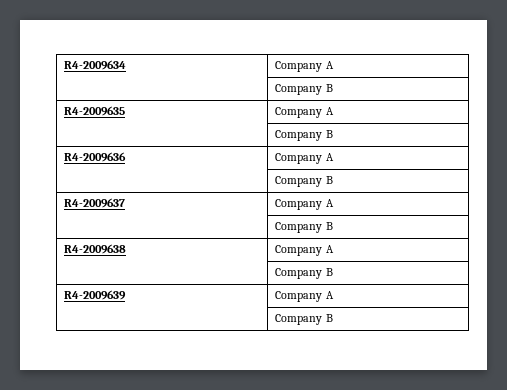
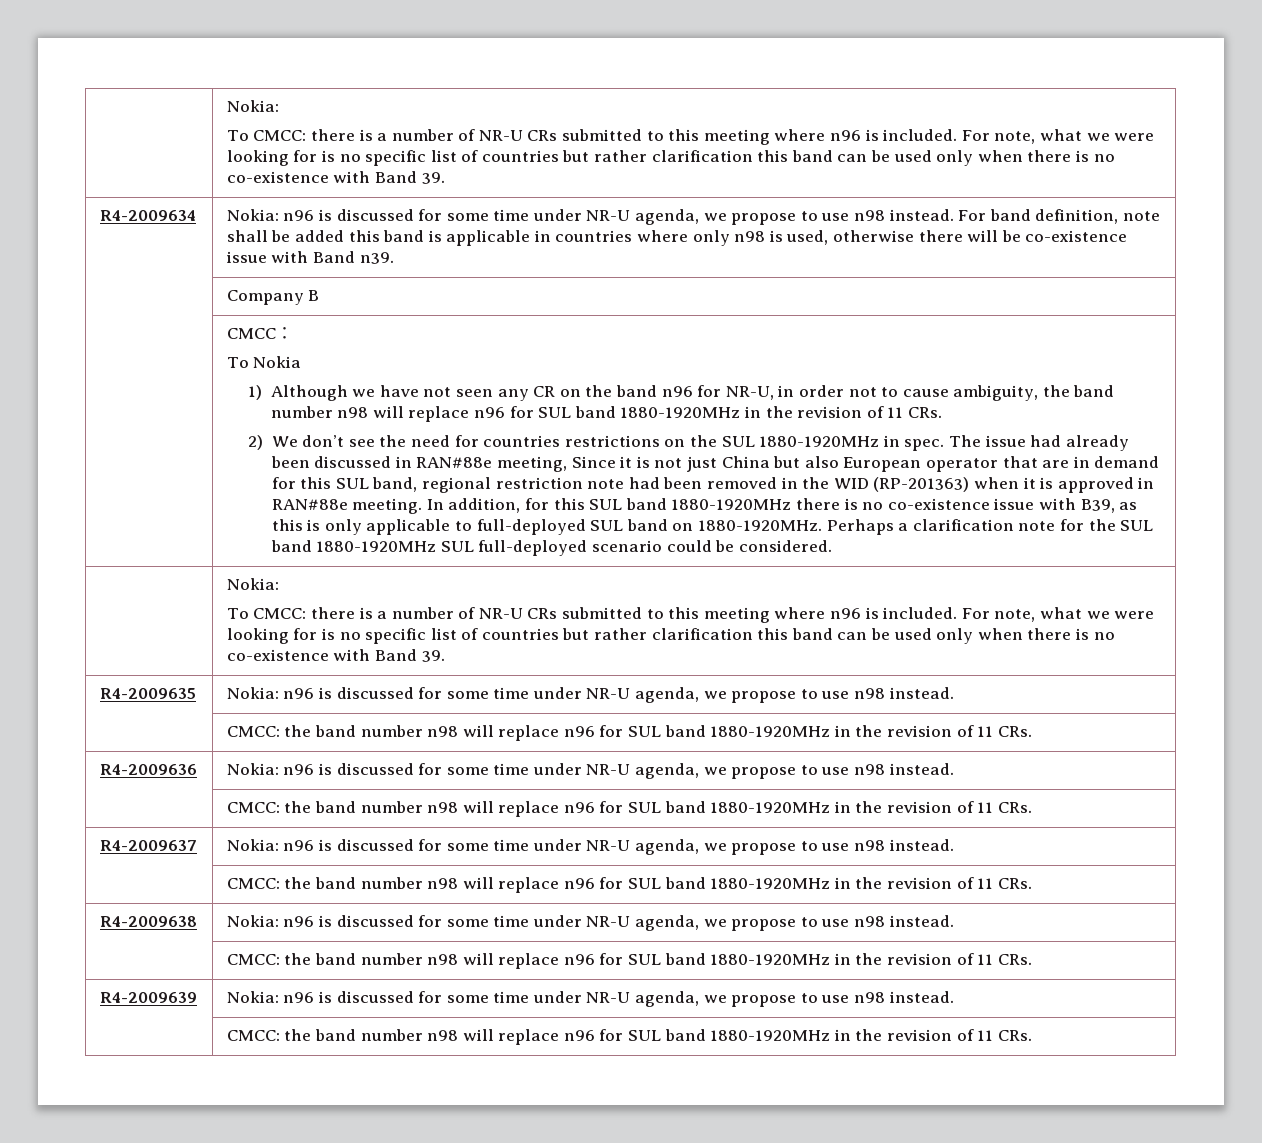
[64,60,127,70] [275,61,334,72] [275,84,333,95] [64,106,126,116] [275,107,334,118] [275,130,333,141] [64,152,127,162] [275,153,334,164] [275,176,333,187] [64,198,126,208] [275,199,334,210] [275,222,333,233] [64,244,127,254] [275,245,334,256] [275,268,333,279] [64,290,127,300] [275,291,334,302] [275,314,333,325] R4-2009634 | Company A // | Company B // R4-2009635 | Company A // | Company B // R4-2009636 | Company A // | Company B // R4-2009637 | Company A // | Company B // R4-2009638 | Company A // | Company B // R4-2009639 | Company A // | Company B -> [226,100,279,112] [226,129,1155,145] [226,150,1115,166] [226,171,445,184] [99,210,196,221] [226,209,1160,225] [226,230,1128,246] [225,251,394,264] [226,290,320,305] [226,327,293,339] [226,356,302,368] [248,385,1115,401] [270,406,942,422] [248,435,1129,451] [270,456,1160,472] [271,477,1155,493] [271,498,1138,514] [271,519,1154,535] [270,540,832,556] [226,578,279,590] [226,607,1155,623] [226,628,1115,644] [226,649,445,662] [99,688,196,699] [226,687,954,703] [226,725,1032,741] [99,764,197,775] [226,763,954,779] [226,801,1032,817] [99,840,197,851] [226,839,954,855] [226,877,1032,893] [99,916,197,927] [226,915,954,931] [226,953,1032,969] [99,992,197,1003] [226,991,954,1007] [226,1029,1032,1045] | Nokia: // To CMCC: there is a number of NR-U CRs submitted to this meeting where n96 is included. For note, what we were looking for is no specific list of countries but rather clarification this band can be used only when there is no co-existence with Band 39. // R4-2009634 | Nokia: n96 is discussed for some time under NR-U agenda, we propose to use n98 instead. For band definition, note shall be added this band is applicable in countries where only n98 is used, otherwise there will be co-existence issue with Band n39. // | Company B // | CMCC： // To Nokia // 1) Although we have not seen any CR on the band n96 for NR-U, in order not to cause ambiguity, the band number n98 will replace n96 for SUL band 1880-1920MHz in the revision of 11 CRs. // 2) We don’t see the need for countries restrictions on the SUL 1880-1920MHz in spec. The issue had already been discussed in RAN#88e meeting, Since it is not just China but also European operator that are in demand for this SUL band, regional restriction note had been removed in the WID (RP-201363) when it is approved in RAN#88e meeting. In addition, for this SUL band 1880-1920MHz there is no co-existence issue with B39, as this is only applicable to full-deployed SUL band on 1880-1920MHz. Perhaps a clarification note for the SUL band 1880-1920MHz SUL full-deployed scenario could be considered. // | Nokia: // To CMCC: there is a number of NR-U CRs submitted to this meeting where n96 is included. For note, what we were looking for is no specific list of countries but rather clarification this band can be used only when there is no co-existence with Band 39. // R4-2009635 | Nokia: n96 is discussed for some time under NR-U agenda, we propose to use n98 instead. // | CMCC: the band number n98 will replace n96 for SUL band 1880-1920MHz in the revision of 11 CRs. // R4-2009636 | Nokia: n96 is discussed for some time under NR-U agenda, we propose to use n98 instead. // | CMCC: the band number n98 will replace n96 for SUL band 1880-1920MHz in the revision of 11 CRs. // R4-2009637 | Nokia: n96 is discussed for some time under NR-U agenda, we propose to use n98 instead. // | CMCC: the band number n98 will replace n96 for SUL band 1880-1920MHz in the revision of 11 CRs. // R4-2009638 | Nokia: n96 is discussed for some time under NR-U agenda, we propose to use n98 instead. // | CMCC: the band number n98 will replace n96 for SUL band 1880-1920MHz in the revision of 11 CRs. // R4-2009639 | Nokia: n96 is discussed for some time under NR-U agenda, we propose to use n98 instead. // | CMCC: the band number n98 will replace n96 for SUL band 1880-1920MHz in the revision of 11 CRs.

